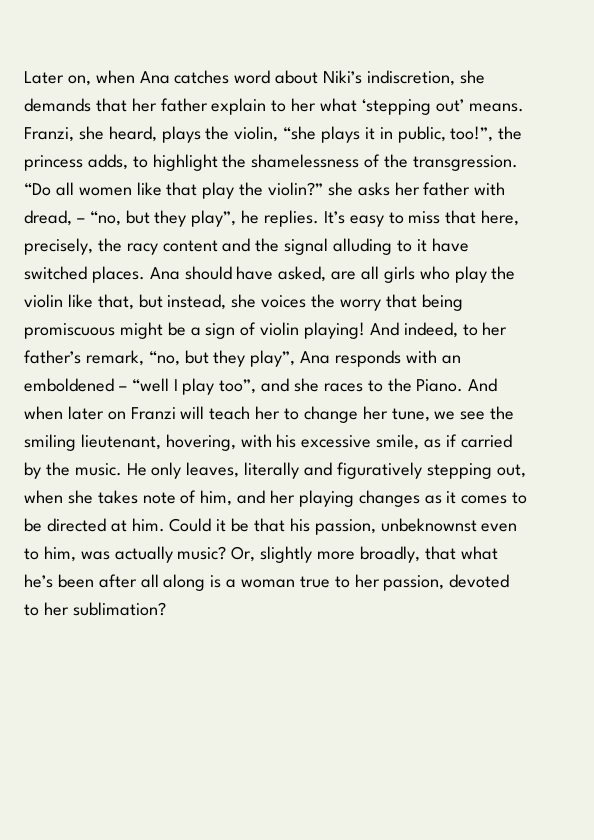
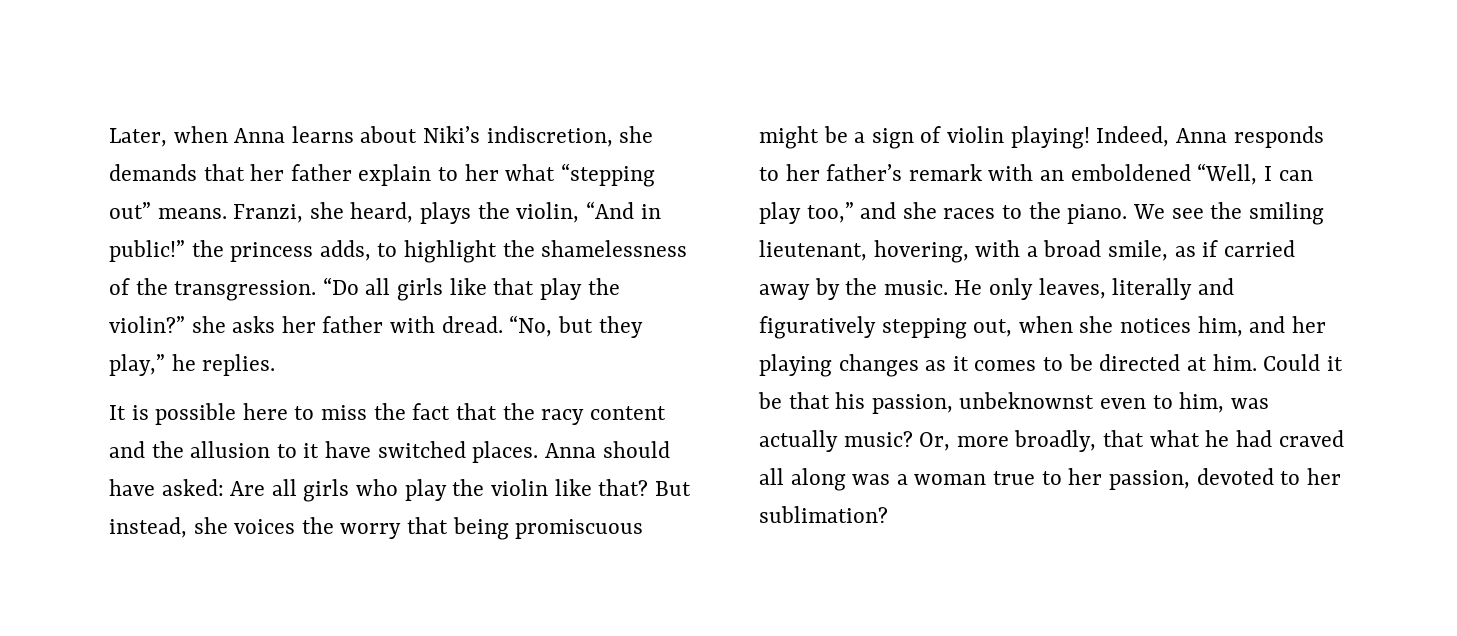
[24,70,271,86] Later on, when Ana catches word -> [109,126,354,147] Later, when Anna learns
[361,99,464,115] ‘stepping out’ -> [560,163,655,187] [109,202,151,219] “stepping out”
[283,126,494,143] “she plays it in public, too!”, -> [585,201,661,219] [109,240,185,262] “And in public!”
[78,187,132,196] women -> [397,278,444,301] girls
[24,210,237,227] dread, – “no, but they play”, -> [441,315,643,338] [109,354,165,376] dread. “No, but they play,”
[323,210,520,227] [24,238,93,255] It’s easy to miss that here, precisely, -> [109,403,497,425] // It is possible here to miss the fact that
[284,238,393,255] signal alluding -> [190,441,271,458] allusion
[149,267,180,280] Ana -> [544,443,596,458] Anna
[278,266,357,282] asked, are -> [161,479,266,496] asked: Are
[97,294,163,310] that, but -> [598,479,691,496] that? But
[369,322,508,338] [24,350,461,367] [24,378,257,395] And indeed, to her father’s remark, “no, but they play”, Ana responds with an emboldened – “well I play too”, -> [1096,126,1324,148] [759,163,1313,185] [759,202,854,224] Indeed, Anna responds to her father’s remark with an emboldened “Well, I can play too,”
[416,378,498,392] [24,406,456,423] Piano. And when later on Franzi will teach her to change her tune, we -> [1067,204,1165,224] piano. We
[276,434,372,448] his excessive -> [1026,240,1102,257] a broad
(512, 441) none -> [759,284,810,300] away
[97,490,197,504] takes note of -> [1120,318,1192,333] notices
[260,546,313,563] slightly -> (951, 441) none
[24,574,137,588] he’s been after -> [1205,430,1344,447] he had craved
[210,575,222,588] is -> [852,474,891,485] was

